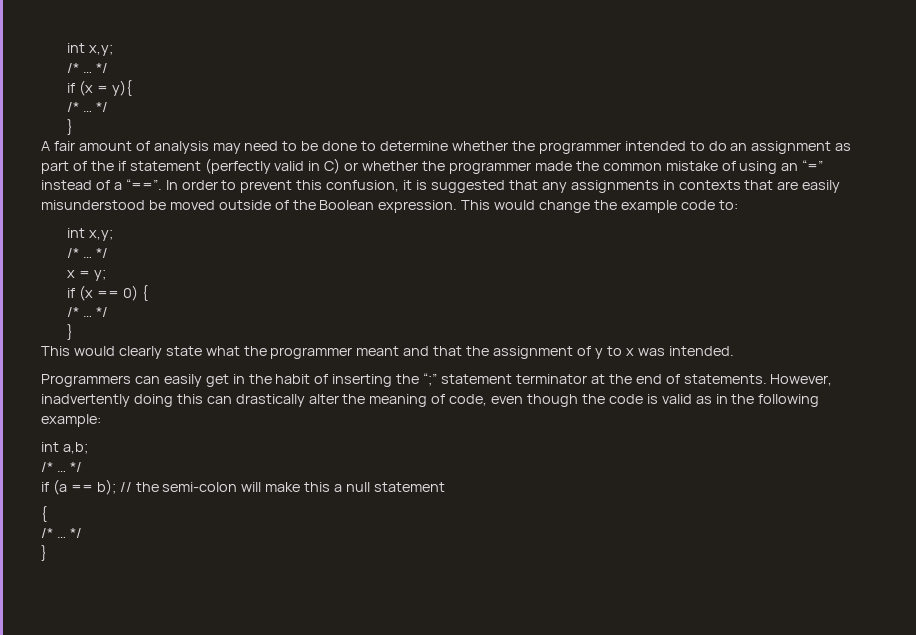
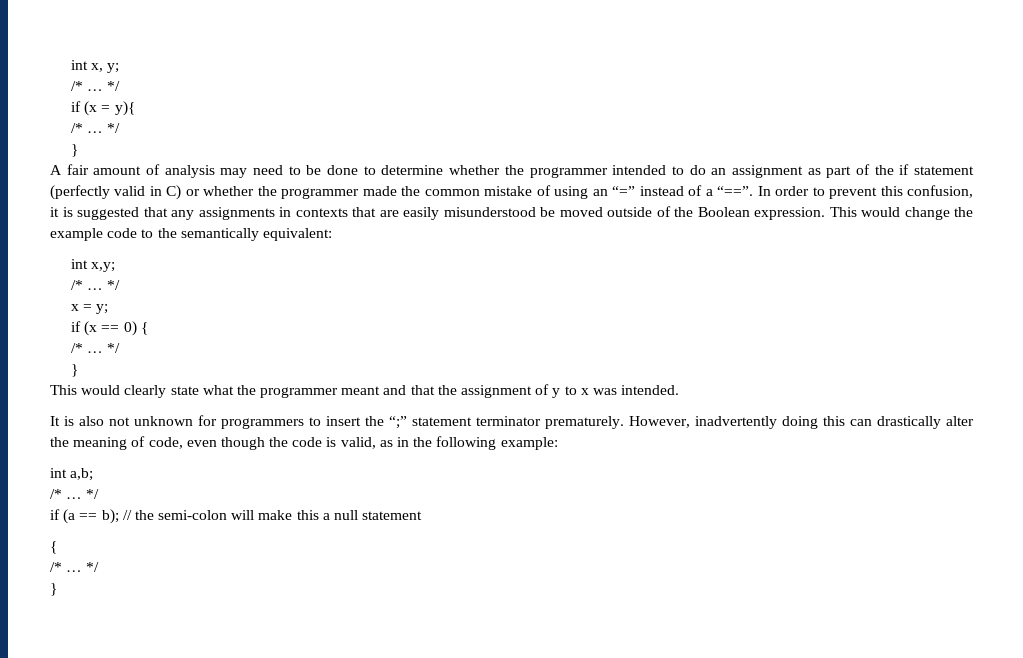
[67,43,114,56] int x,y; -> [71,60,120,73] int x, y;
[718,200,738,210] to: -> [141,228,332,241] to the semantically equivalent:
[41,373,767,387] Programmers can easily get in the habit of inserting the “;” statement terminator at the end of statements. -> [50,415,624,429] It is also not unknown for programmers to insert the “;” statement terminator prematurely.
[661,394,692,404] valid -> [340,437,376,449] valid,

